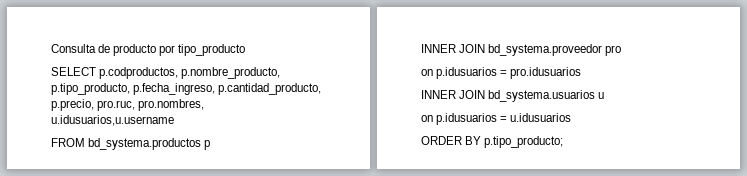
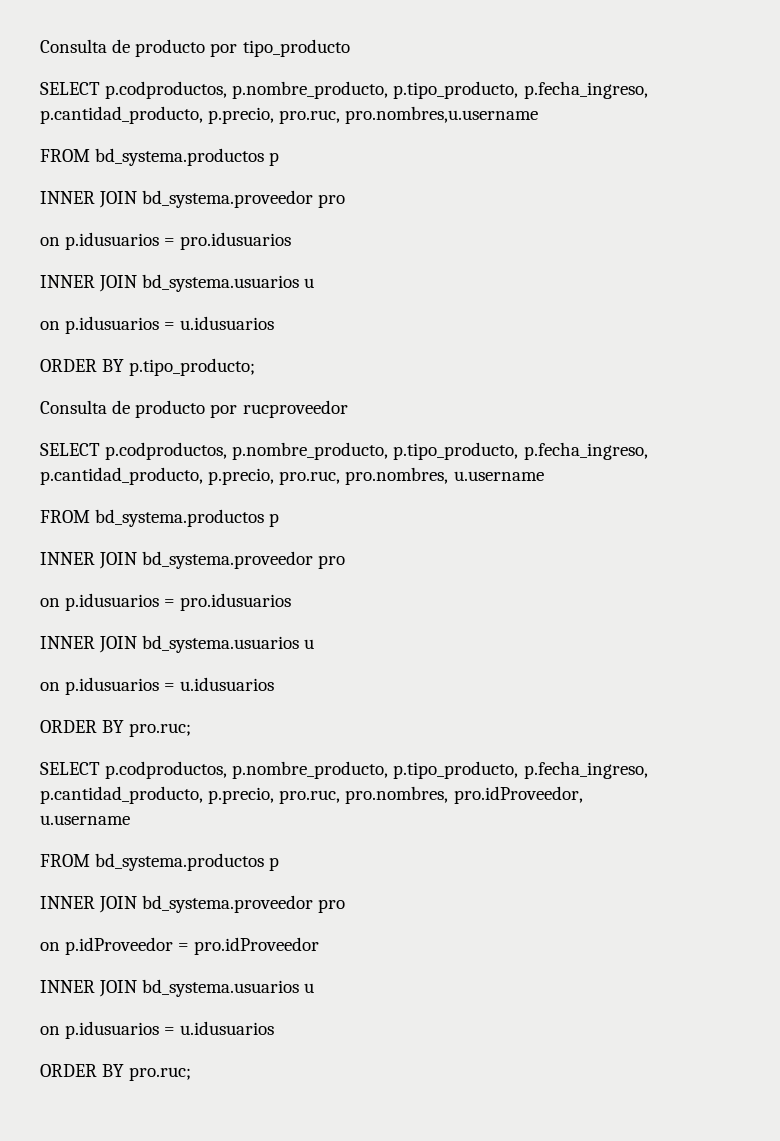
[138,99,205,111] [51,115,174,126] pro.nombres, u.idusuarios,u.username -> [345,106,539,124] pro.nombres,u.username
(564, 142) none -> [40,400,348,418] [40,442,648,460] [40,467,544,485] [40,509,280,527] [40,551,346,569] [40,593,292,611] [40,635,315,653] [40,677,275,695] [40,720,192,737] [40,761,648,779] [40,786,583,804] [40,815,130,825] [40,853,280,871] [40,895,346,913] [40,937,320,955] [40,979,315,997] [40,1021,275,1039] [40,1064,192,1081] // Consulta de producto por rucproveedor // SELECT p.codproductos, p.nombre_producto, p.tipo_producto, p.fecha_ingreso, p.cantidad_producto, p.precio, pro.ruc, pro.nombres, u.username // FROM bd_systema.productos p // INNER JOIN bd_systema.proveedor pro // on p.idusuarios = pro.idusuarios // INNER JOIN bd_systema.usuarios u // on p.idusuarios = u.idusuarios // ORDER BY pro.ruc; // SELECT p.codproductos, p.nombre_producto, p.tipo_producto, p.fecha_ingreso, p.cantidad_producto, p.precio, pro.ruc, pro.nombres, pro.idProveedor, u.username // FROM bd_systema.productos p // INNER JOIN bd_systema.proveedor pro // on p.idProveedor = pro.idProveedor // INNER JOIN bd_systema.usuarios u // on p.idusuarios = u.idusuarios // ORDER BY pro.ruc;

